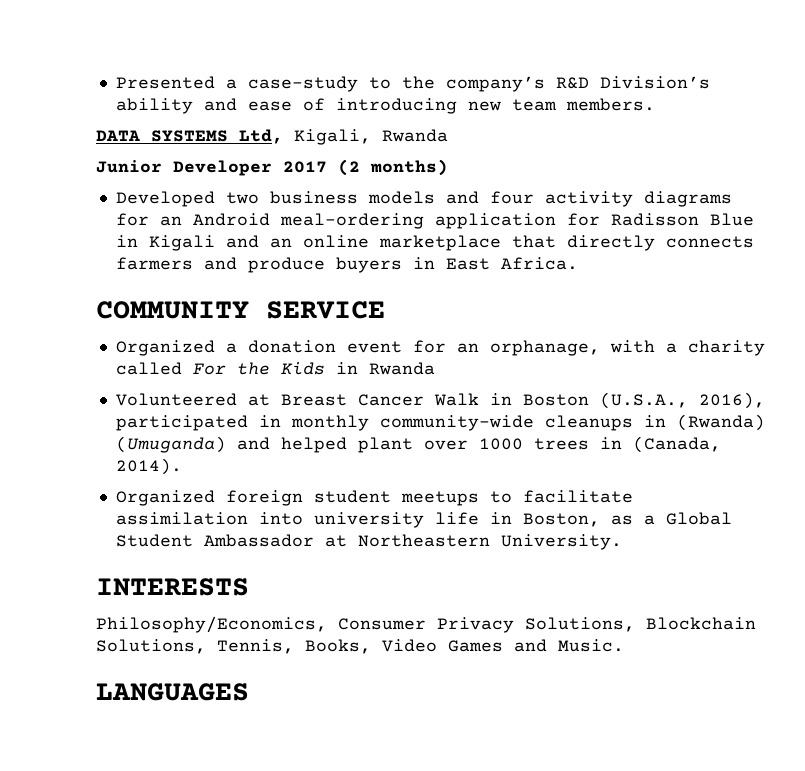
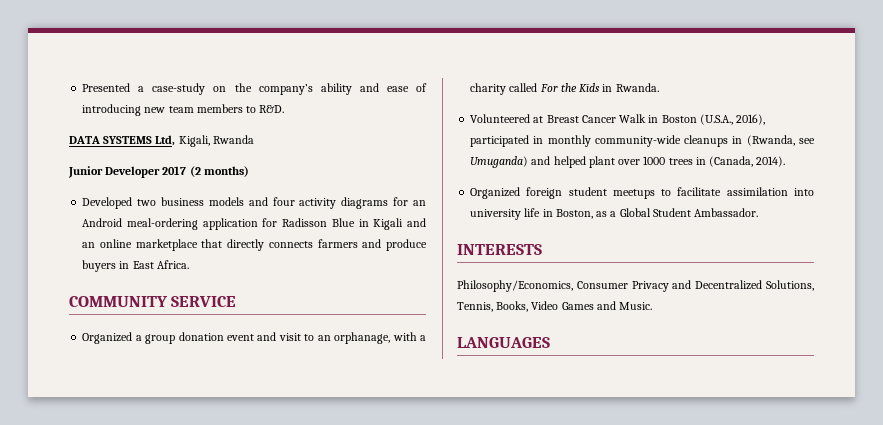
[368,77,391,89] to -> [213,86,227,92] on
[555,76,710,89] R&D Division’s -> (313, 89) none
[565,98,655,111] members. -> [196,104,285,113] members to R&D.
(237, 348) none -> [145,334,176,344] group
[412,340,446,353] for -> [257,332,315,341] and visit to
[368,362,435,375] Rwanda -> [615,83,659,92] Rwanda.
[676,414,765,431] [115,436,226,453] (Rwanda) (Umuganda) -> [746,135,815,146] [470,156,529,168] (Rwanda, see Umuganda)
[203,534,622,550] Ambassador at Northeastern University. -> [694,208,759,217] Ambassador.
[525,617,756,632] Solutions, Blockchain -> [672,280,763,290] and Decentralized

